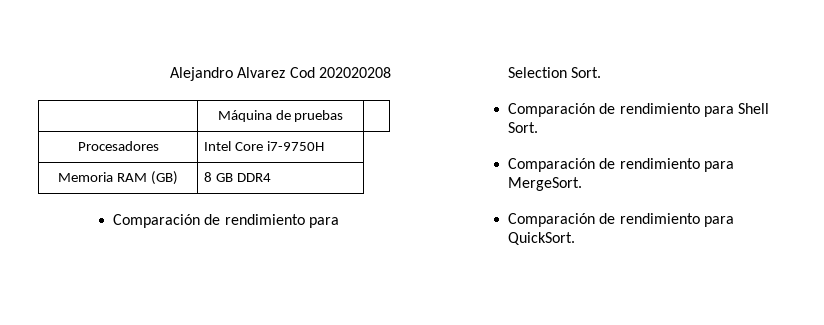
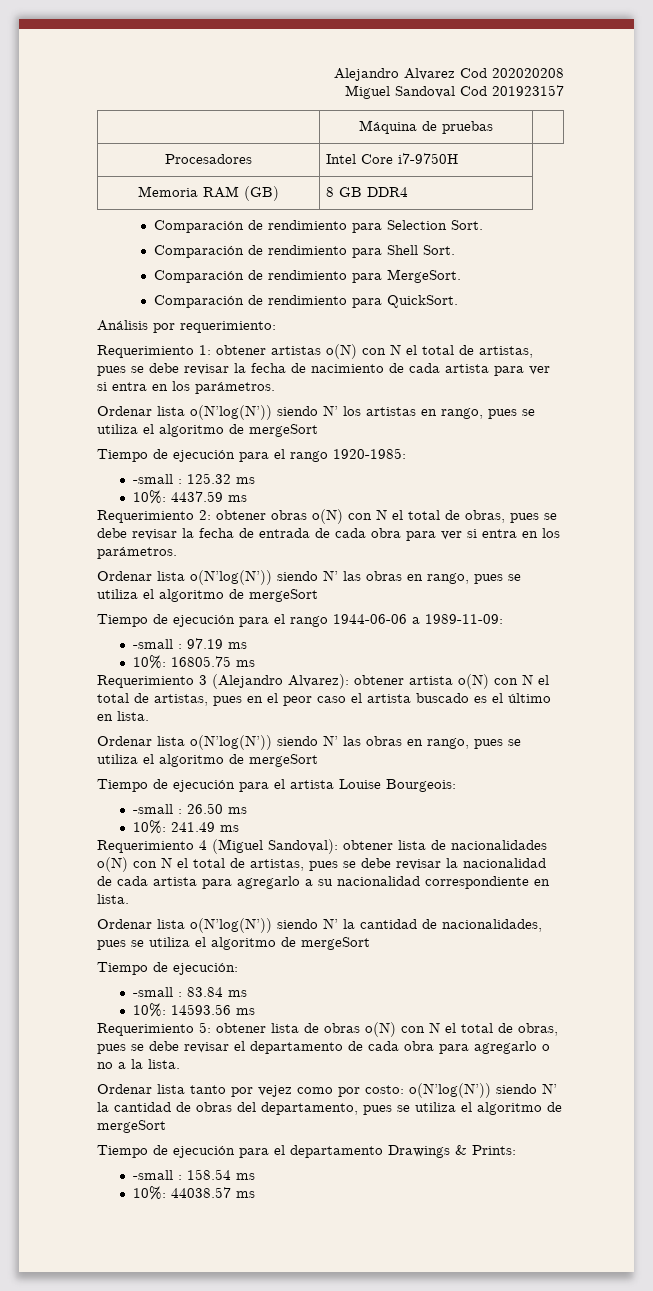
(391, 72) none -> [345,85,564,99] // Miguel Sandoval Cod 201923157
(576, 238) none -> [97,320,276,333] [97,344,533,359] [97,363,550,376] [97,381,275,394] [97,405,535,420] [97,424,318,437] [97,448,406,462] [133,473,256,484] [133,490,248,504] [97,509,557,524] [97,528,560,541] [97,547,177,559] [97,570,521,585] [97,589,318,602] [97,614,503,627] [133,638,248,649] [133,655,256,669] [97,674,549,689] [97,693,551,706] [97,711,149,721] [97,735,521,750] [97,754,318,767] [97,779,456,792] [133,803,248,814] [133,820,240,834] [97,839,547,854] [97,857,546,872] [97,876,550,889] [97,894,129,904] [97,918,542,933] [97,937,370,950] [97,962,238,975] [133,987,248,997] [133,1003,256,1017] [97,1022,558,1037] [97,1041,550,1054] [97,1059,180,1069] [97,1083,557,1098] [97,1102,562,1115] [97,1120,166,1133] [97,1145,516,1158] [133,1169,256,1180] [133,1186,256,1200] // Análisis por requerimiento: // Requerimiento 1: obtener artistas o(N) con N el total de artistas, pues se debe revisar la fecha de nacimiento de cada artista para ver si entra en los parámetros. // Ordenar lista o(N’log(N’)) siendo N’ los artistas en rango, pues se utiliza el algoritmo de mergeSort // Tiempo de ejecución para el rango 1920-1985: // -small : 125.32 ms // 10%: 4437.59 ms // Requerimiento 2: obtener obras o(N) con N el total de obras, pues se debe revisar la fecha de entrada de cada obra para ver si entra en los parámetros. // Ordenar lista o(N’log(N’)) siendo N’ las obras en rango, pues se utiliza el algoritmo de mergeSort // Tiempo de ejecución para el rango 1944-06-06 a 1989-11-09: // -small : 97.19 ms // 10%: 16805.75 ms // Requerimiento 3 (Alejandro Alvarez): obtener artista o(N) con N el total de artistas, pues en el peor caso el artista buscado es el último en lista. // Ordenar lista o(N’log(N’)) siendo N’ las obras en rango, pues se utiliza el algoritmo de mergeSort // Tiempo de ejecución para el artista Louise Bourgeois: // -small : 26.50 ms // 10%: 241.49 ms // Requerimiento 4 (Miguel Sandoval): obtener lista de nacionalidades o(N) con N el total de artistas, pues se debe revisar la nacionalidad de cada artista para agregarlo a su nacionalidad correspondiente en lista. // Ordenar lista o(N’log(N’)) siendo N’ la cantidad de nacionalidades, pues se utiliza el algoritmo de mergeSort // Tiempo de ejecución: // -small : 83.84 ms // 10%: 14593.56 ms // Requerimiento 5: obtener lista de obras o(N) con N el total de obras, pues se debe revisar el departamento de cada obra para agregarlo o no a la lista. // Ordenar lista tanto por vejez como por costo: o(N’log(N’)) siendo N’ la cantidad de obras del departamento, pues se utiliza el algoritmo de mergeSort // Tiempo de ejecución para el departamento Drawings & Prints: // -small : 158.54 ms // 10%: 44038.57 ms

